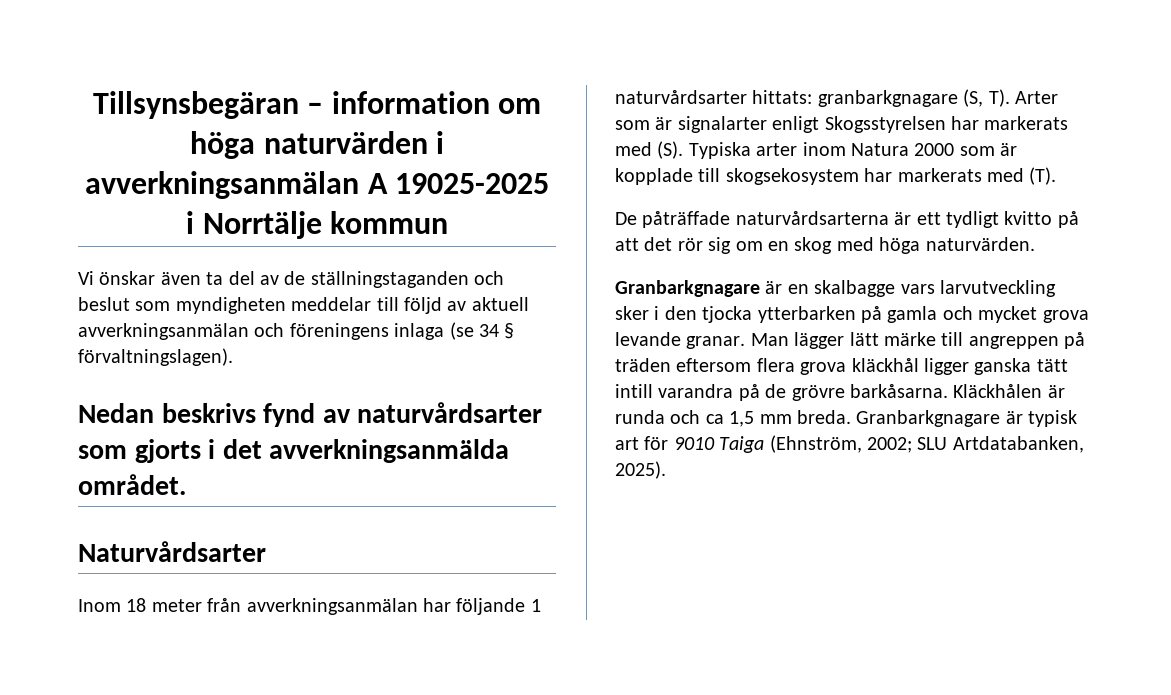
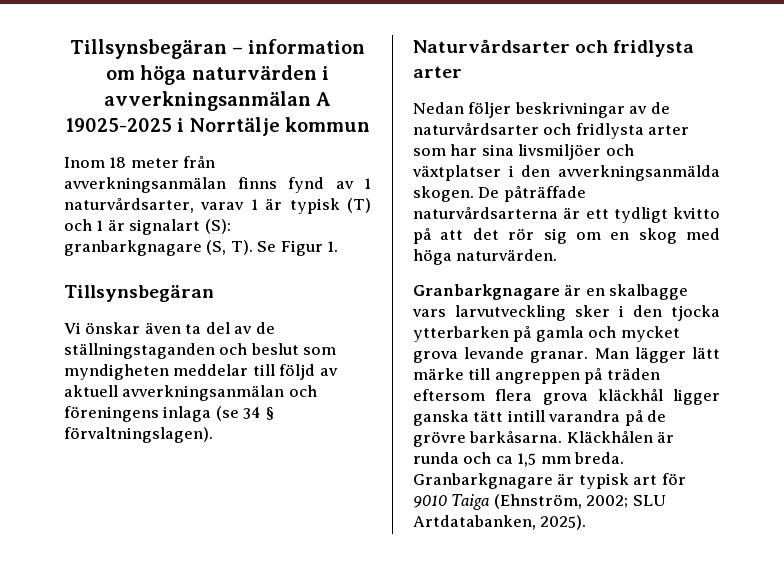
(449, 222) none -> [64,156,216,168] [64,177,371,193] [64,198,371,214] [64,219,231,235] [64,240,339,256] [64,285,214,302] // Inom 18 meter från avverkningsanmälan finns fynd av 1 naturvårdsarter, varav 1 är typisk (T) och 1 är signalart (S): granbarkgnagare (S, T). Se Figur 1. // Tillsynsbegäran
[78,402,543,427] [78,439,510,463] [78,474,186,495] [78,541,266,562] [78,598,541,615] [615,89,1058,107] [615,116,1069,133] [615,141,1018,159] [615,167,1057,185] Nedan beskrivs fynd av naturvårdsarter som gjorts i det avverkningsanmälda området. // Naturvårdsarter // Inom 18 meter från avverkningsanmälan har följande 1 naturvårdsarter hittats: granbarkgnagare (S, T). Arter som är signalarter enligt Skogsstyrelsen har markerats med (S). Typiska arter inom Natura 2000 som är kopplade till skogsekosystem har markerats med (T). // -> [413,39,695,57] [413,66,462,78] [413,102,670,118] [413,123,690,139] [413,144,634,160] [412,165,720,181] [413,186,474,202] Naturvårdsarter och fridlysta arter // Nedan följer beskrivningar av de naturvårdsarter och fridlysta arter som har sina livsmiljöer och växtplatser i den avverkningsanmälda skogen.

